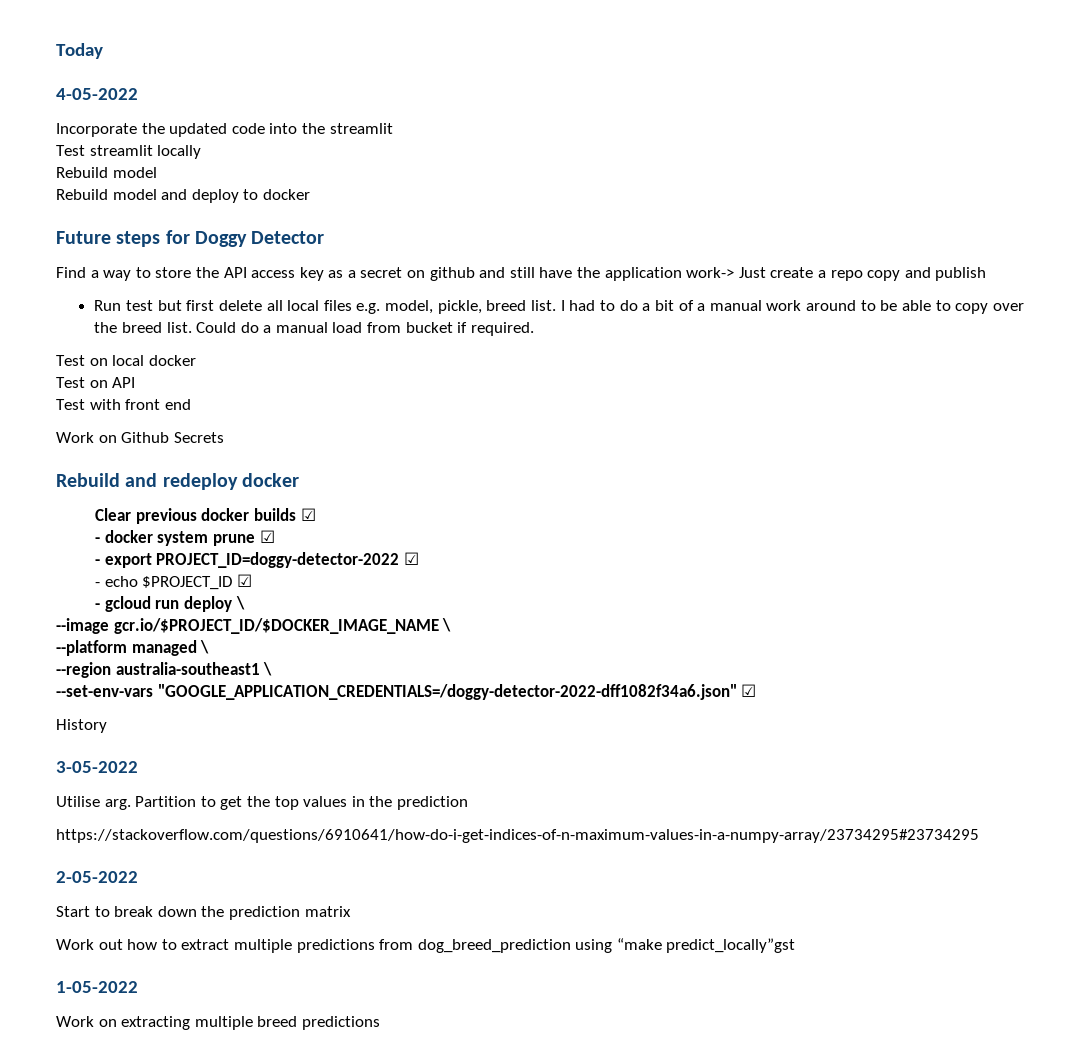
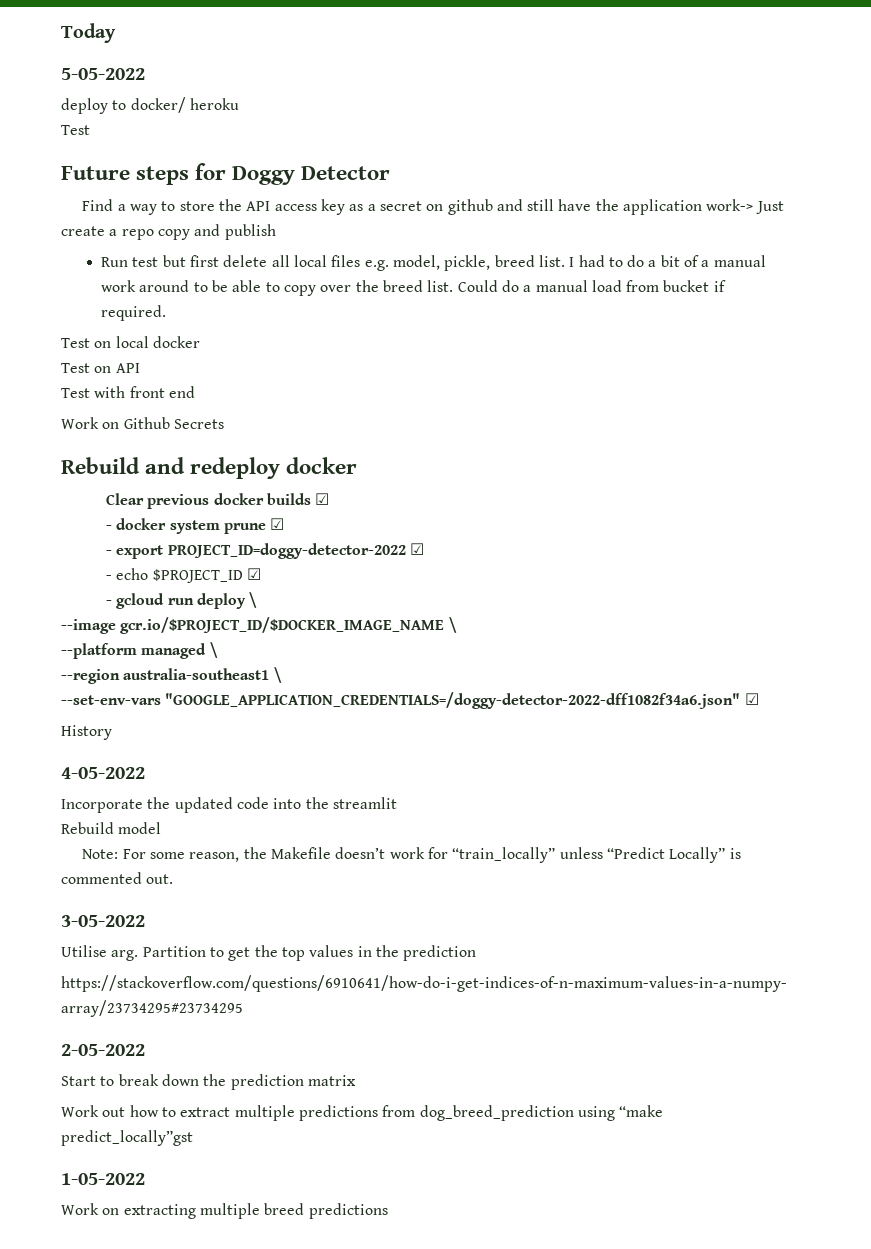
[56,88,138,100] [56,123,393,137] [56,145,202,159] [56,167,157,178] [56,189,310,203] 4-05-2022 // Incorporate the updated code into the streamlit // Test streamlit locally // Rebuild model // Rebuild model and deploy to docker -> [61,68,145,80] [61,97,239,114] [61,125,90,135] 5-05-2022 // deploy to docker/ heroku // Test
(107, 726) none -> [61,767,145,779] [61,797,397,813] [61,822,162,834] [82,847,741,863] [61,872,174,884] // 4-05-2022 // Incorporate the updated code into the streamlit // Rebuild model // Note: For some reason, the Makefile doesn’t work for “train_locally” unless “Predict Locally” is commented out.

